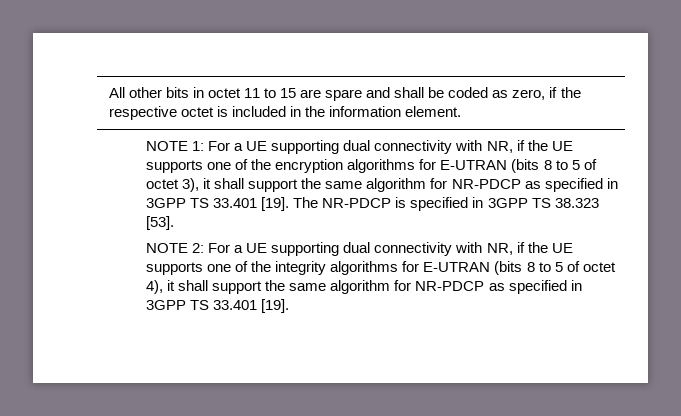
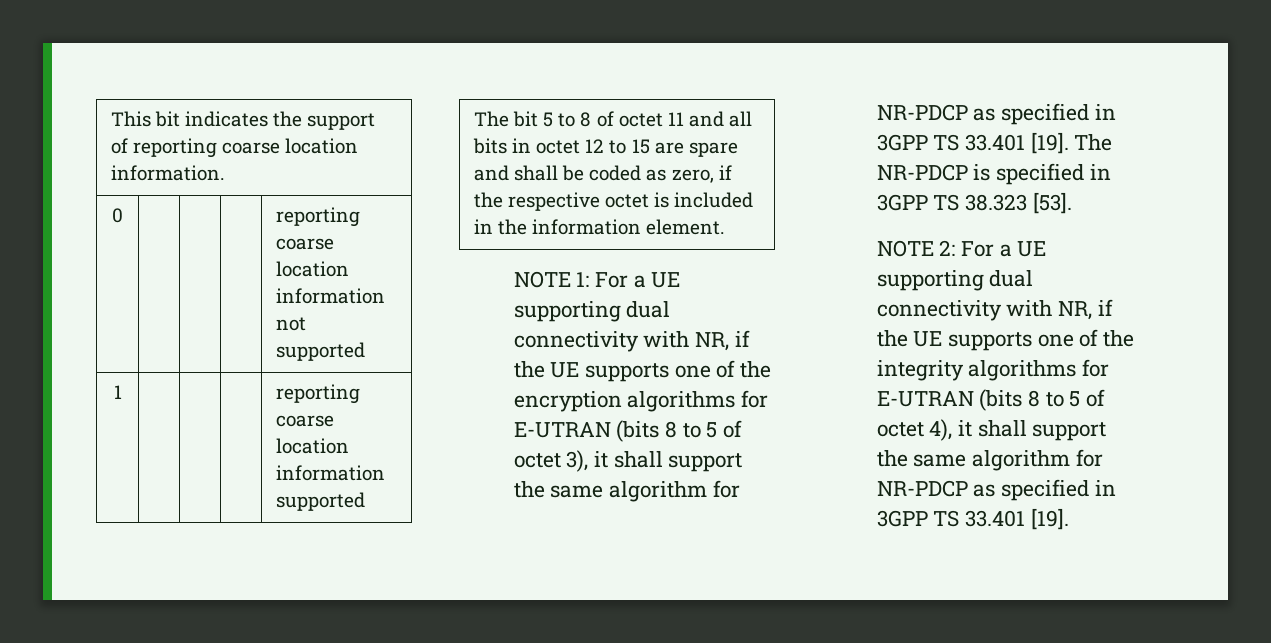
[108,87,162,98] All other -> [110,111,376,130] [110,138,359,158] [110,165,225,181] [112,208,123,223] [275,207,360,227] [275,238,334,250] [275,261,349,277] [275,288,385,304] [275,317,306,331] [275,342,365,361] [113,385,122,399] [275,384,360,404] [275,415,334,427] [275,438,349,454] [275,465,385,481] [275,492,365,511] [473,111,753,127] This bit indicates the support of reporting coarse location information. // 0 | | | | reporting coarse location information not supported // 1 | | | | reporting coarse location information supported // The bit 5 to 8 of octet 11 and all
[243,88,260,98] 11 -> [585,139,605,153] 12

